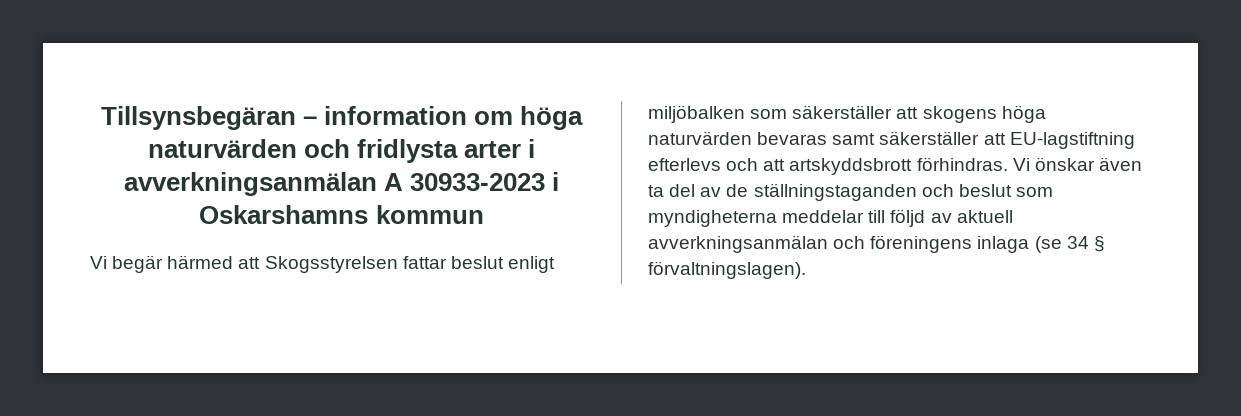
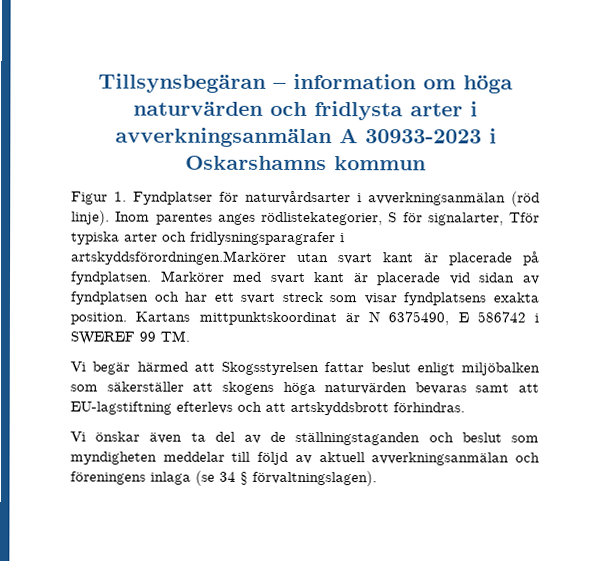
(484, 214) none -> [71,190,540,207] [71,210,540,226] [71,231,345,246] [71,250,540,266] [70,270,540,286] [70,291,539,306] [70,311,539,326] [70,330,190,345] // Figur 1. Fyndplatser för naturvårdsarter i avverkningsanmälan (röd linje). Inom parentes anges rödlistekategorier, S för signalarter, Tför typiska arter och fridlysningsparagrafer i artskyddsförordningen.Markörer utan svart kant är placerade på fyndplatsen. Markörer med svart kant är placerade vid sidan av fyndplatsen och har ett svart streck som visar fyndplatsens exakta position. Kartans mittpunktskoordinat är N 6375490, E 586742 i SWEREF 99 TM.
[879,131,980,145] säkerställer -> (510, 388) none
(1008, 164) none -> (465, 407) //
[648,210,777,227] myndigheterna -> [70,451,157,465] myndigheten

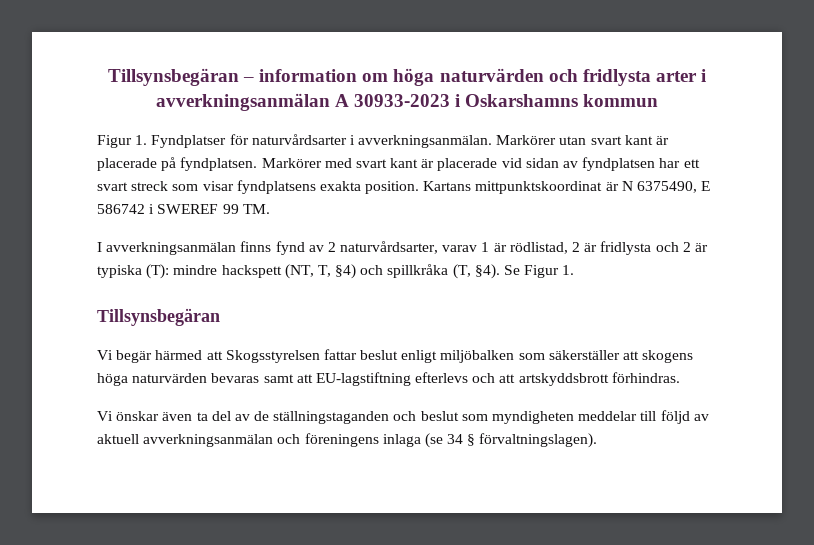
[368,191,540,207] [71,210,540,226] [71,231,345,246] [71,250,287,265] avverkningsanmälan (röd linje). Inom parentes anges rödlistekategorier, S för signalarter, Tför typiska arter och fridlysningsparagrafer i artskyddsförordningen.Markörer -> [358,135,557,148] avverkningsanmälan. Markörer
[153,291,179,302] och -> (656, 164) none
(190, 336) none -> [97,241,708,255] [97,264,575,279] [97,308,220,326] // I avverkningsanmälan finns fynd av 2 naturvårdsarter, varav 1 är rödlistad, 2 är fridlysta och 2 är typiska (T): mindre hackspett (NT, T, §4) och spillkråka (T, §4). Se Figur 1. // Tillsynsbegäran

